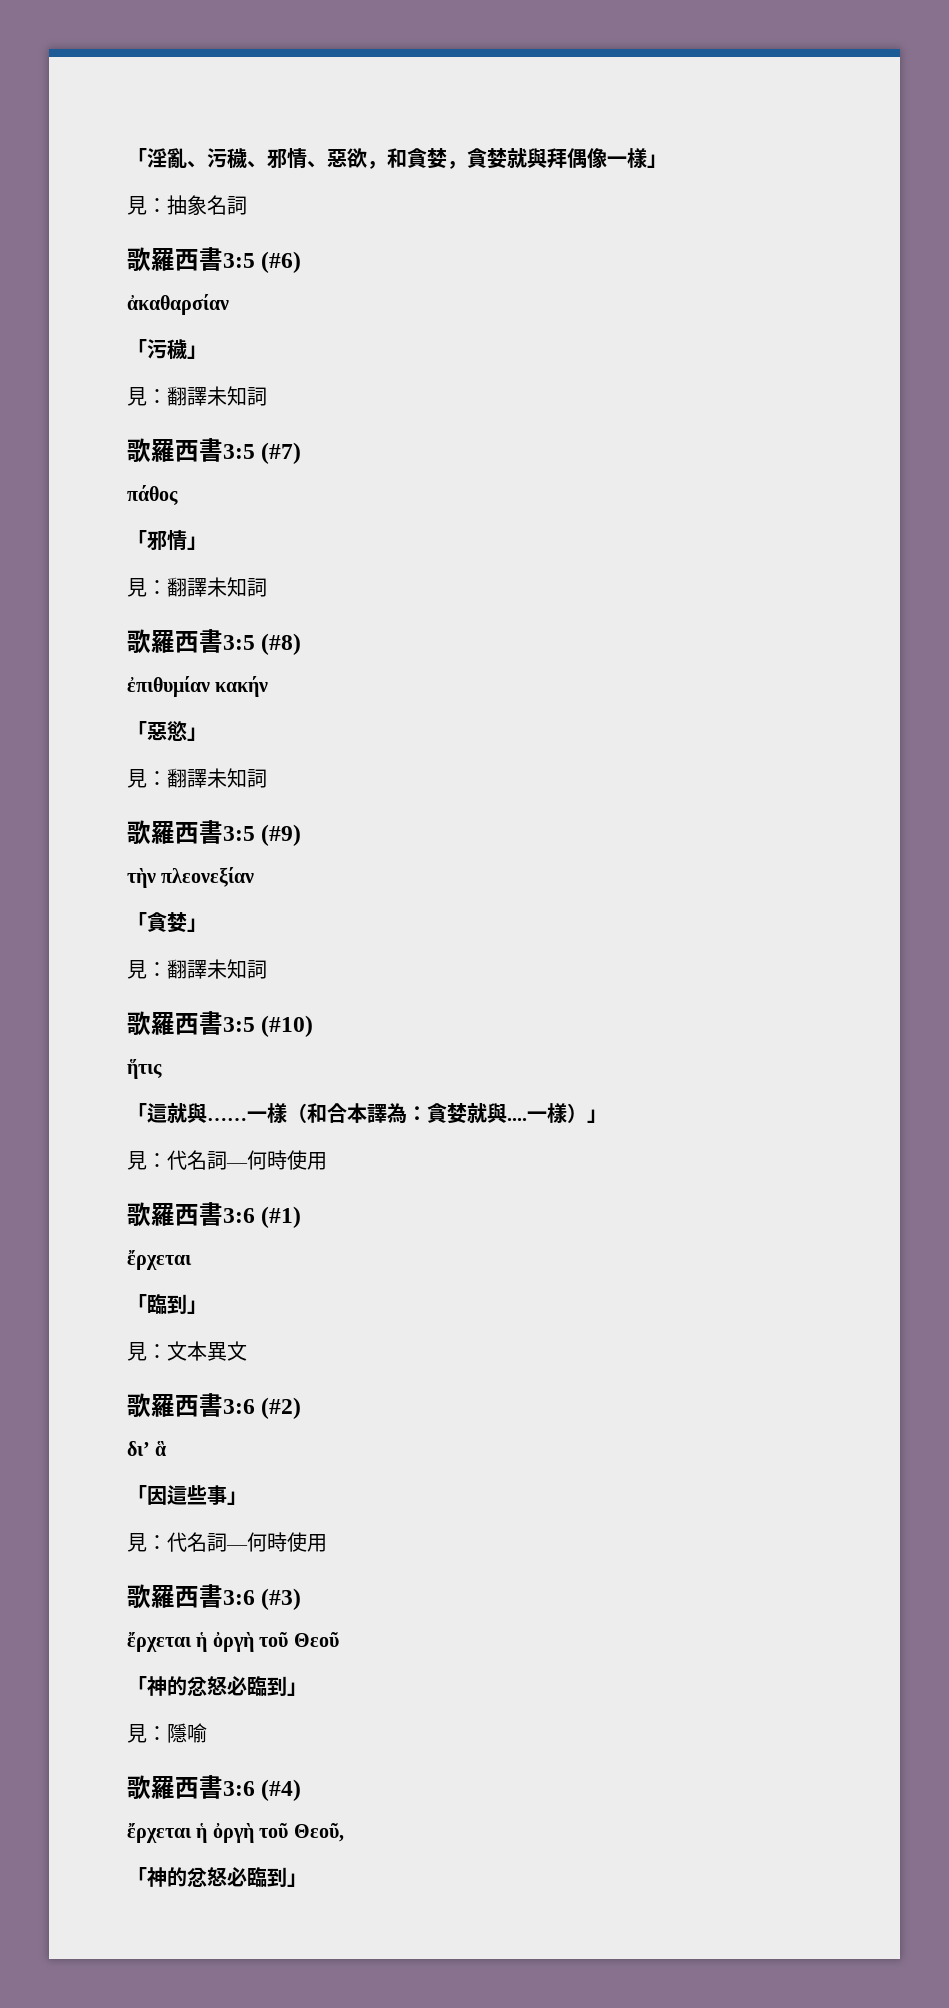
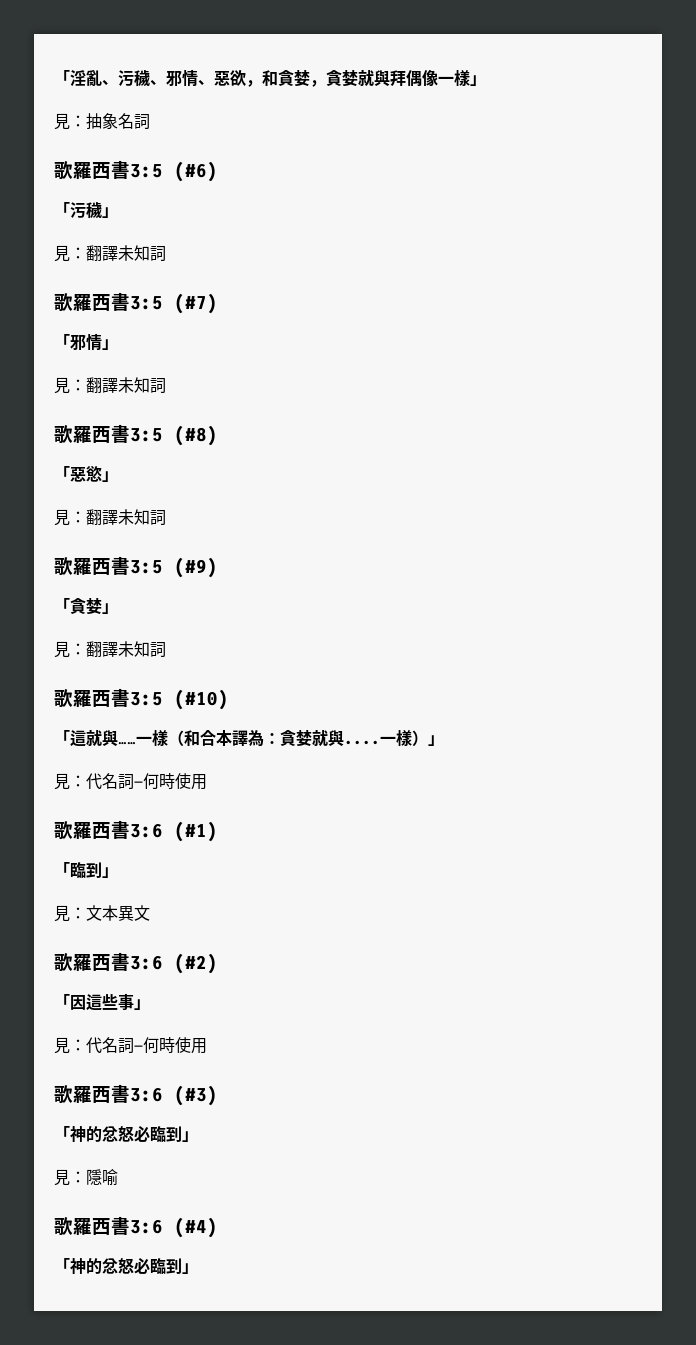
[127,294,229,315] // ἀκαθαρσίαν -> (218, 171) none
[127,485,178,505] // πάθος -> (218, 303) none
[127,676,269,697] // ἐπιθυμίαν κακήν -> (218, 435) none
[127,867,255,888] // τὴν πλεονεξίαν -> (218, 567) none
[127,1059,162,1079] // ἥτις -> (229, 699) none
[127,1250,192,1270] // ἔρχεται -> (218, 831) none
[127,1441,167,1456] // δι’ ἃ -> (218, 963) none
[127,1632,339,1652] // ἔρχεται ἡ ὀργὴ τοῦ Θεοῦ -> (218, 1095) none
[127,1823,344,1843] // ἔρχεται ἡ ὀργὴ τοῦ Θεοῦ, -> (218, 1227) none

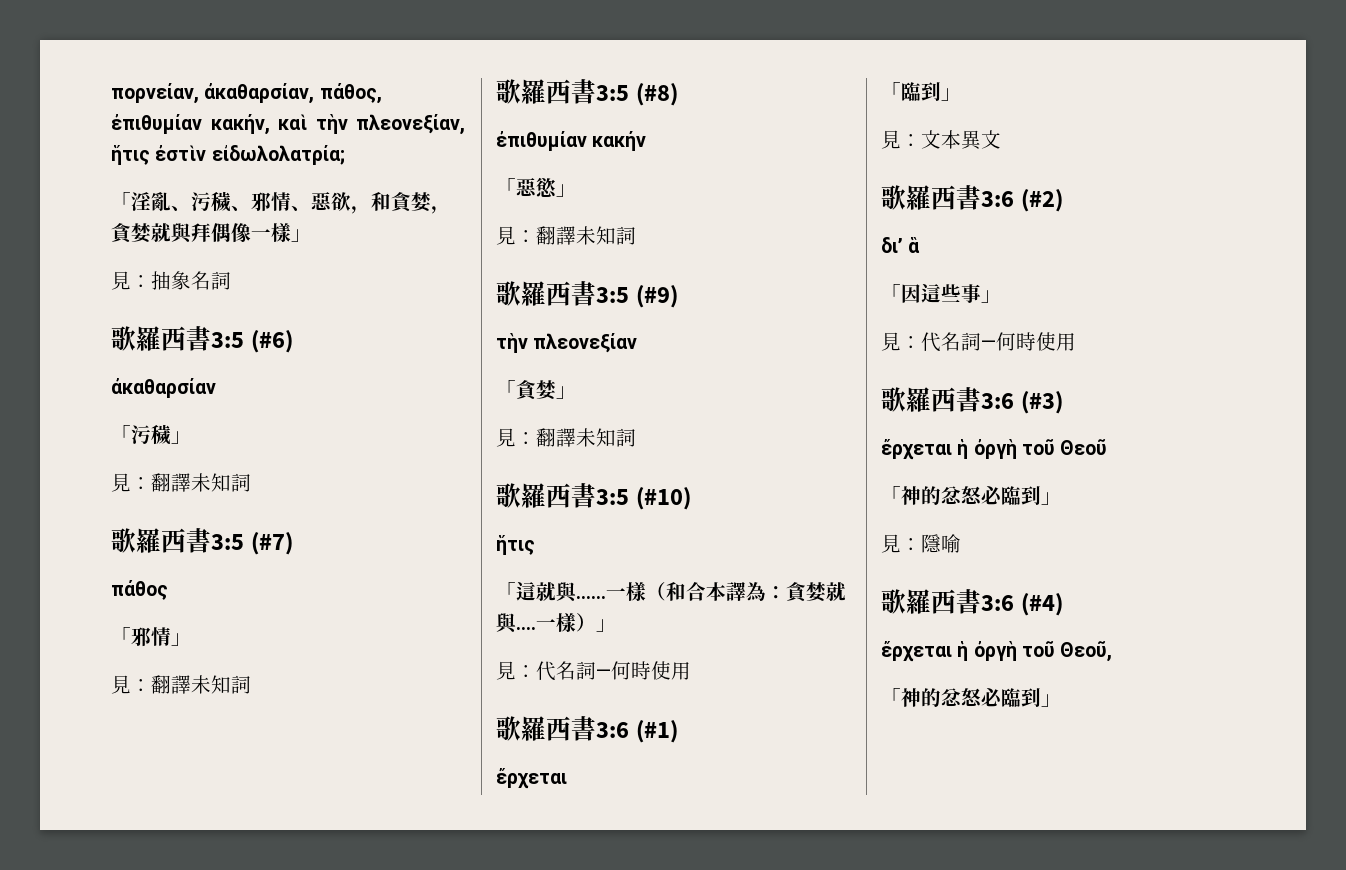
(54, 77) none -> [111,83,382,104] [111,114,465,135] [111,145,345,165] πορνείαν, ἀκαθαρσίαν, πάθος, ἐπιθυμίαν κακήν, καὶ τὴν πλεονεξίαν, ἥτις ἐστὶν εἰδωλολατρία; //
(218, 171) none -> [111,378,216,398] // ἀκαθαρσίαν
(218, 303) none -> [111,580,168,600] // πάθος
(218, 435) none -> [496,131,647,151] // ἐπιθυμίαν κακήν
(218, 567) none -> [496,333,638,353] // τὴν πλεονεξίαν
(229, 699) none -> [496,535,535,555] // ἥτις
(218, 831) none -> [496,768,567,789] // ἔρχεται
(218, 963) none -> [881,237,921,253] // δι’ ἃ
(218, 1095) none -> [881,439,1108,460] // ἔρχεται ἡ ὀργὴ τοῦ Θεοῦ
(218, 1227) none -> [881,641,1113,662] // ἔρχεται ἡ ὀργὴ τοῦ Θεοῦ,

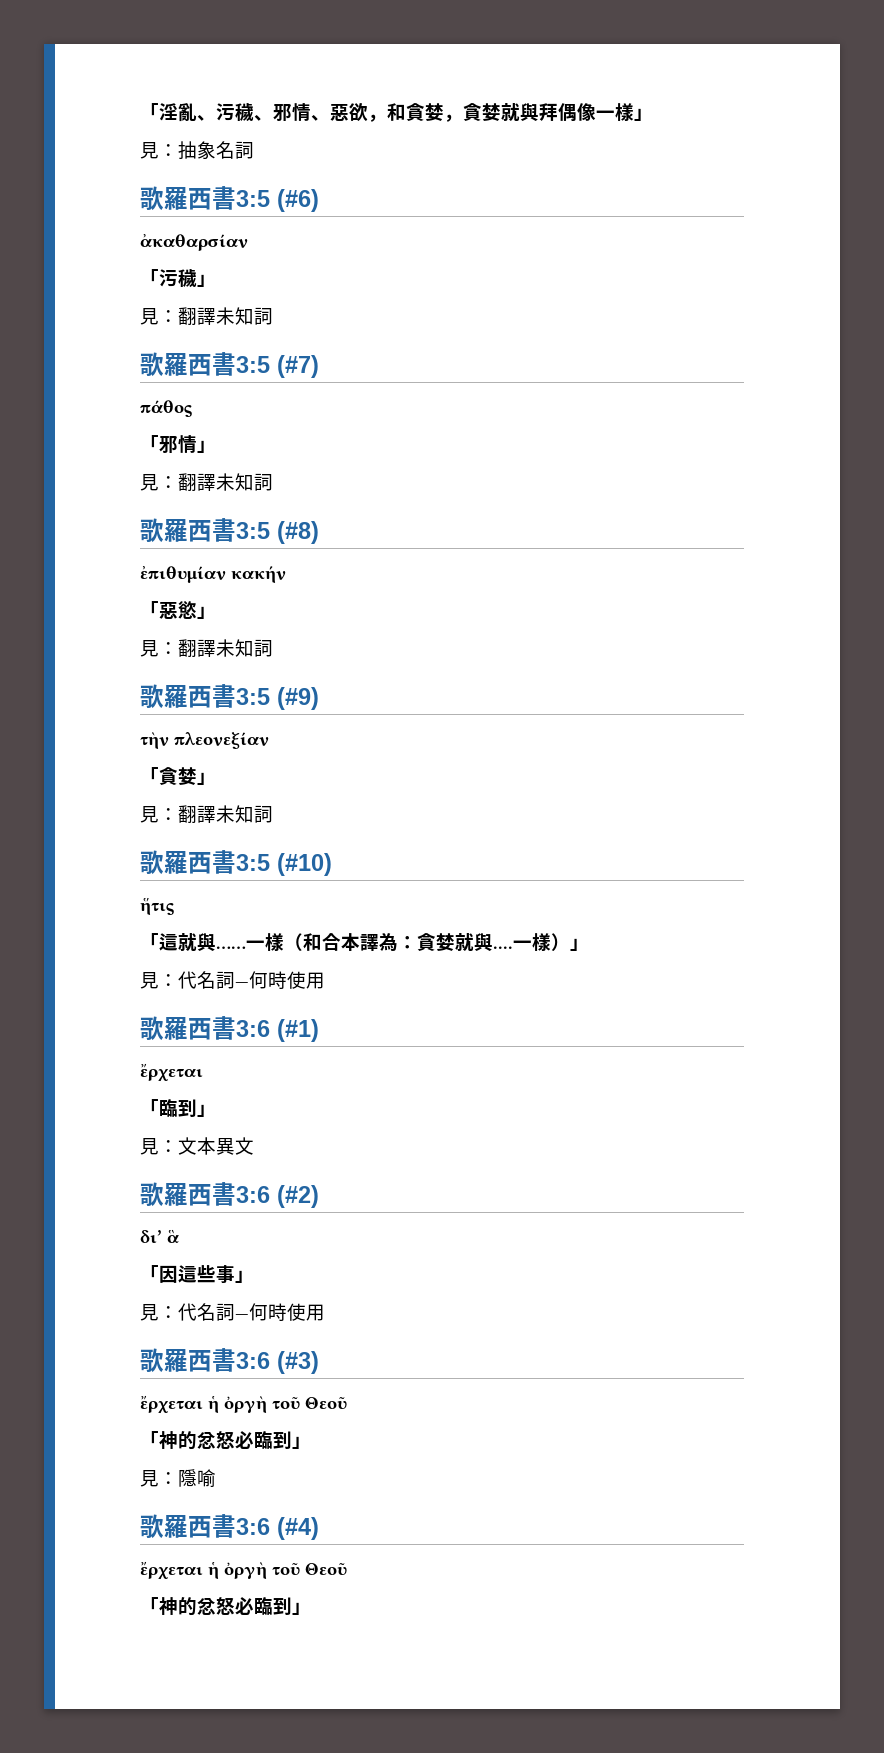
[111,83,382,104] [111,114,465,135] [111,145,345,165] πορνείαν, ἀκαθαρσίαν, πάθος, ἐπιθυμίαν κακήν, καὶ τὴν πλεονεξίαν, ἥτις ἐστὶν εἰδωλολατρία; // -> (140, 111) none
[1060,641,1113,662] Θεοῦ, -> [305,1562,347,1575] Θεοῦ

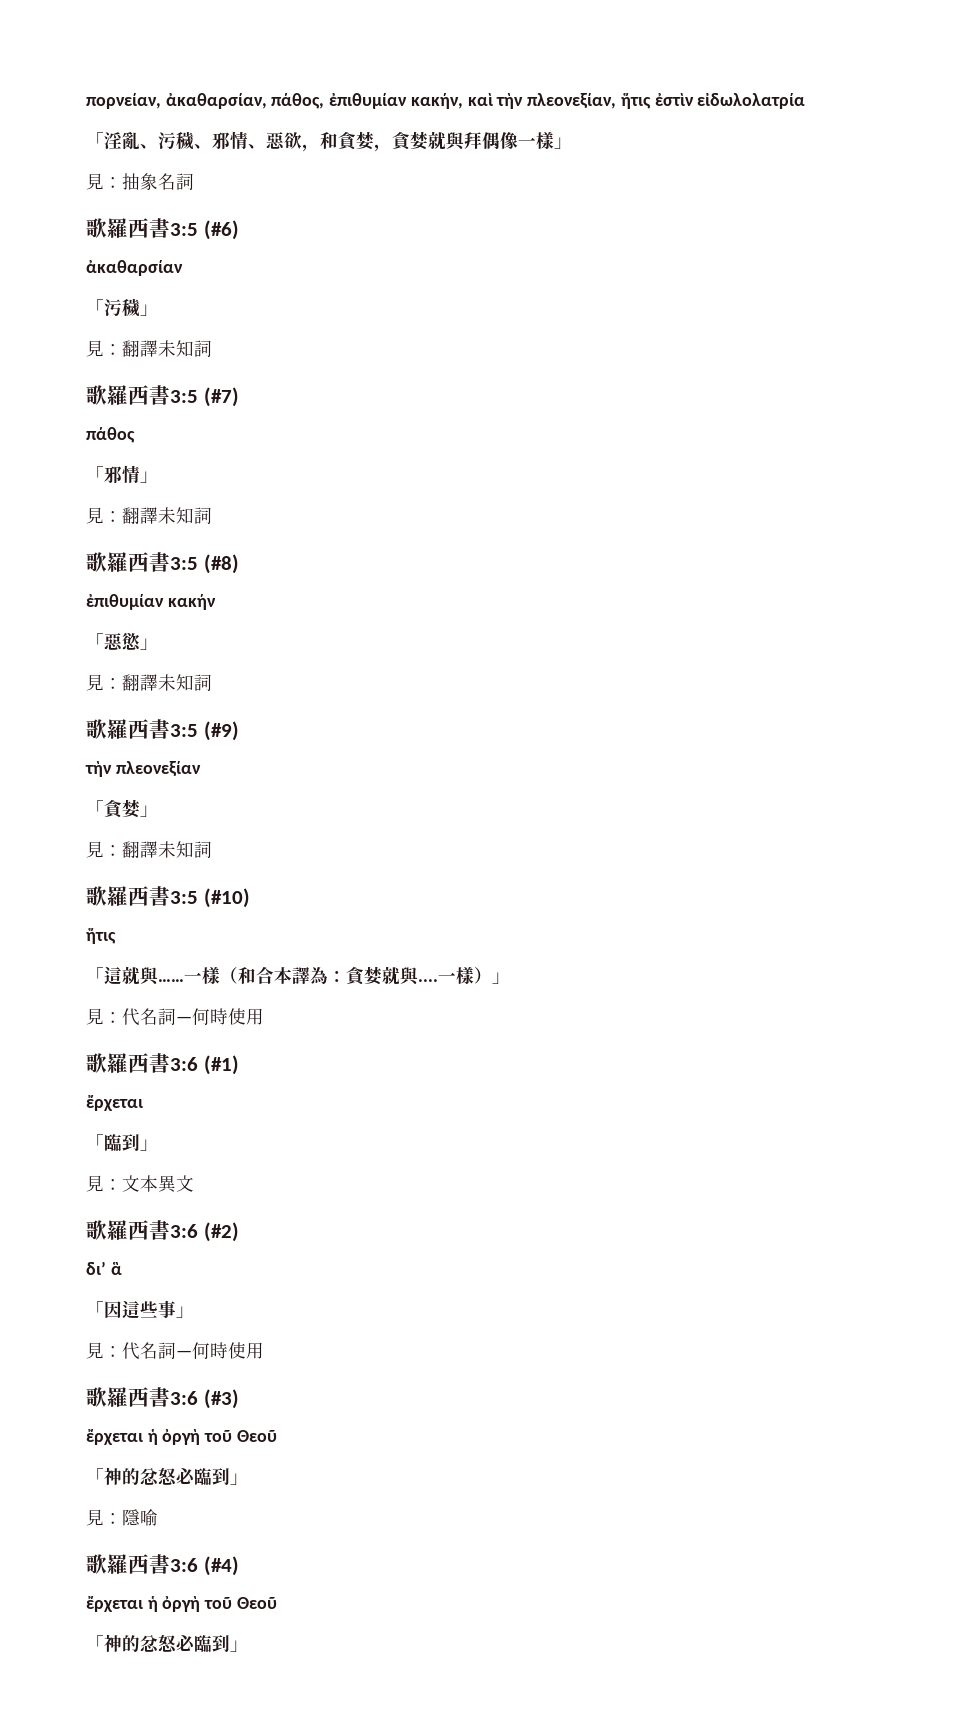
(140, 111) none -> [86,93,806,109] πορνείαν, ἀκαθαρσίαν, πάθος, ἐπιθυμίαν κακήν, καὶ τὴν πλεονεξίαν, ἥτις ἐστὶν εἰδωλολατρία //

